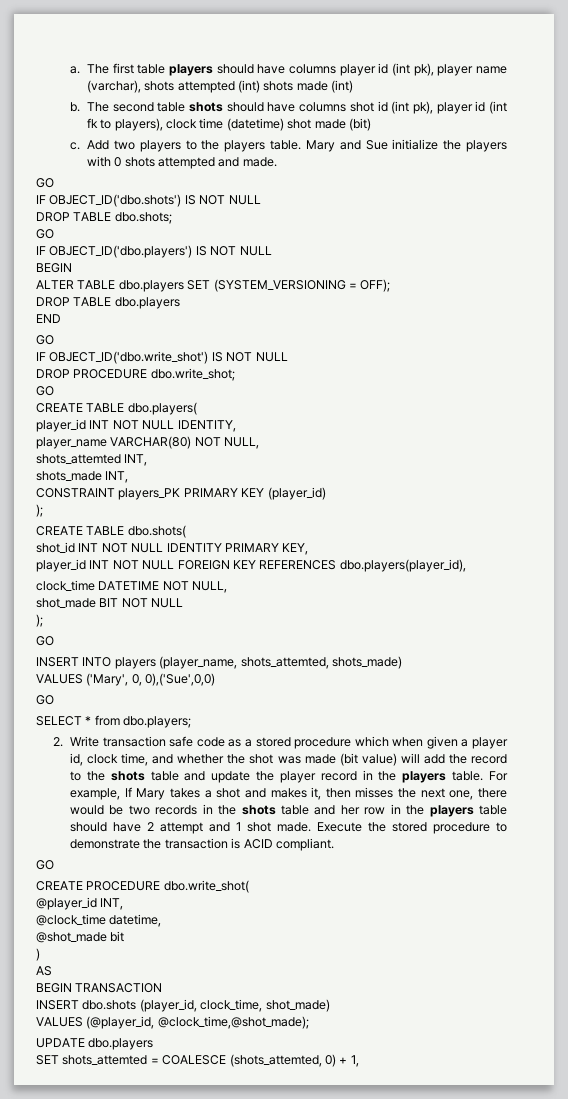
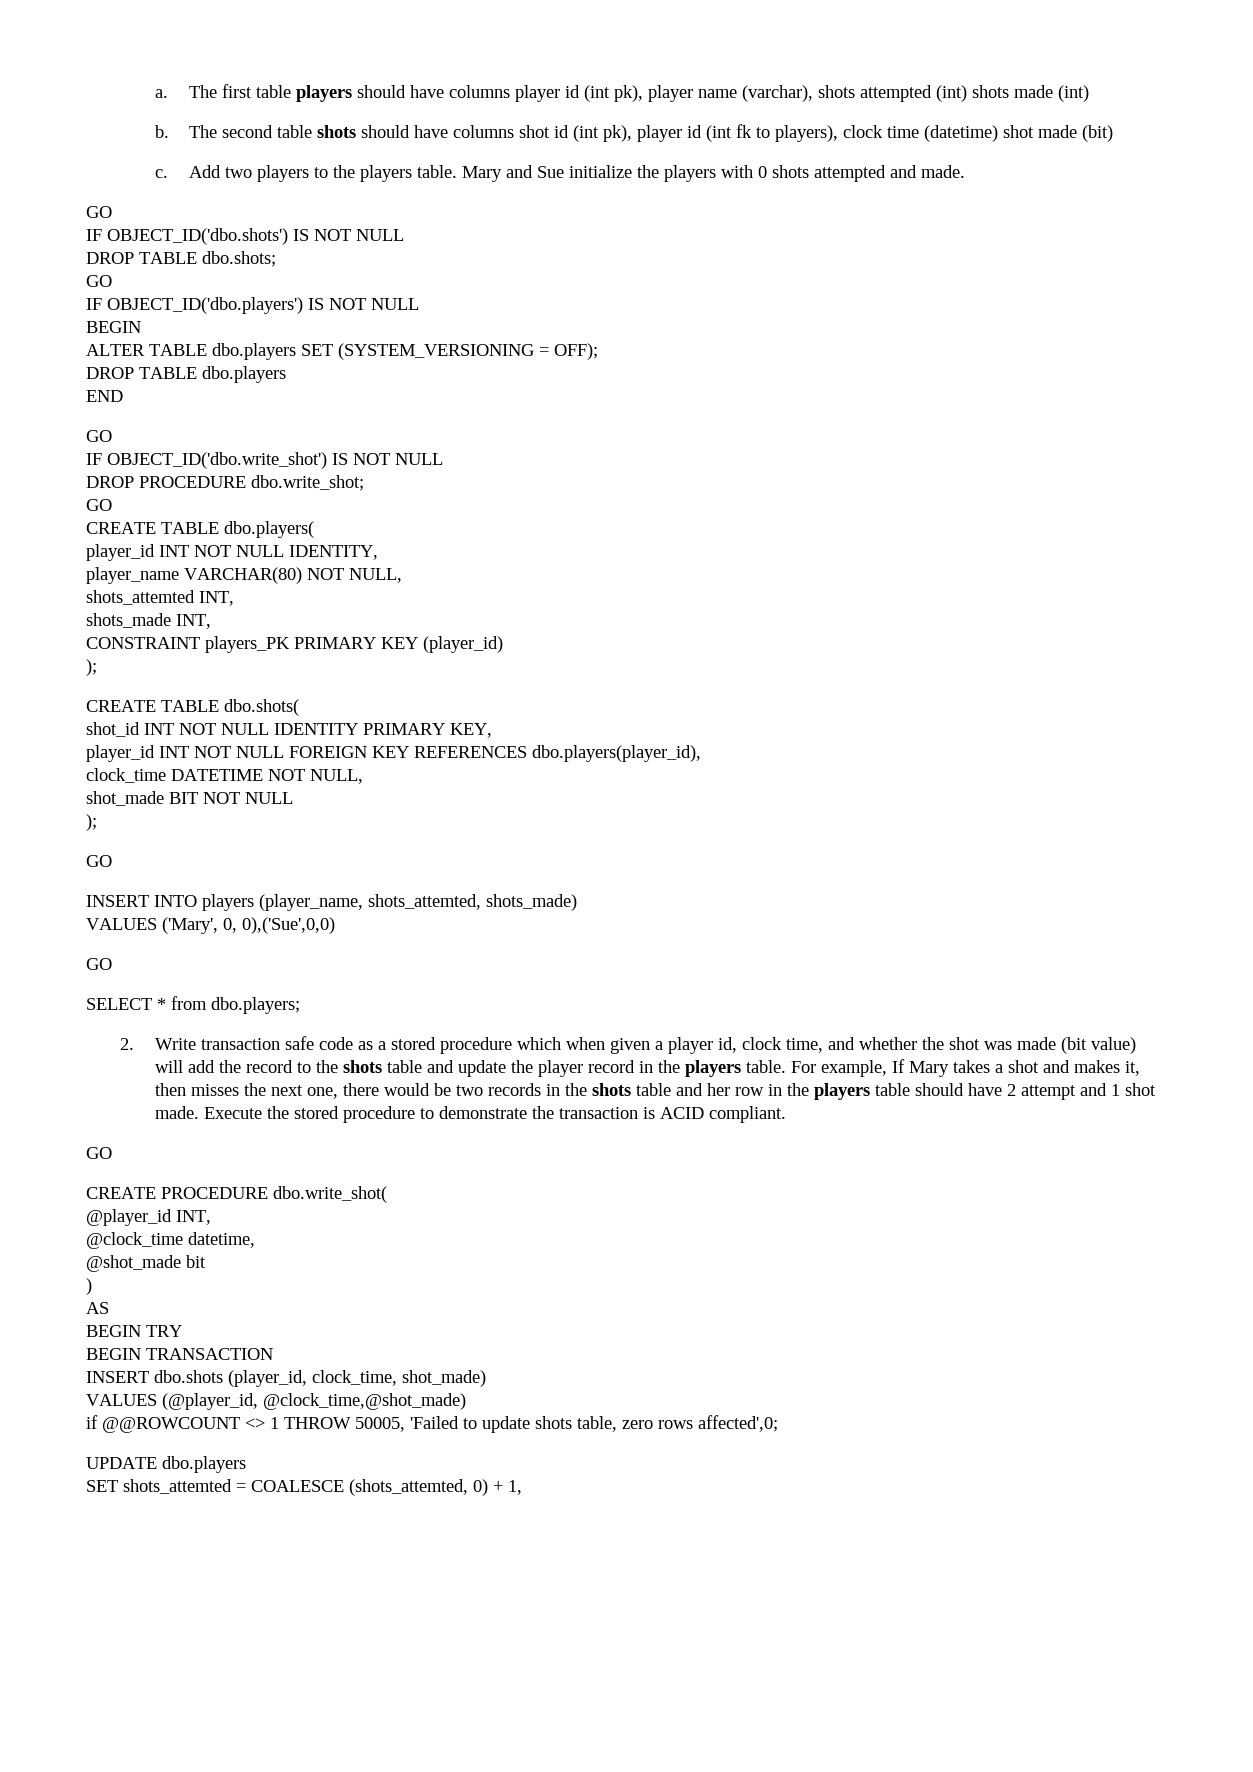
(52, 971) none -> [86,1325,182,1337] // BEGIN TRY
[157,1016,309,1029] @clock_time,@shot_made); -> [263,1393,466,1410] [86,1415,778,1433] @clock_time,@shot_made) // if @@ROWCOUNT <> 1 THROW 50005, 'Failed to update shots table, zero rows affected',0;

